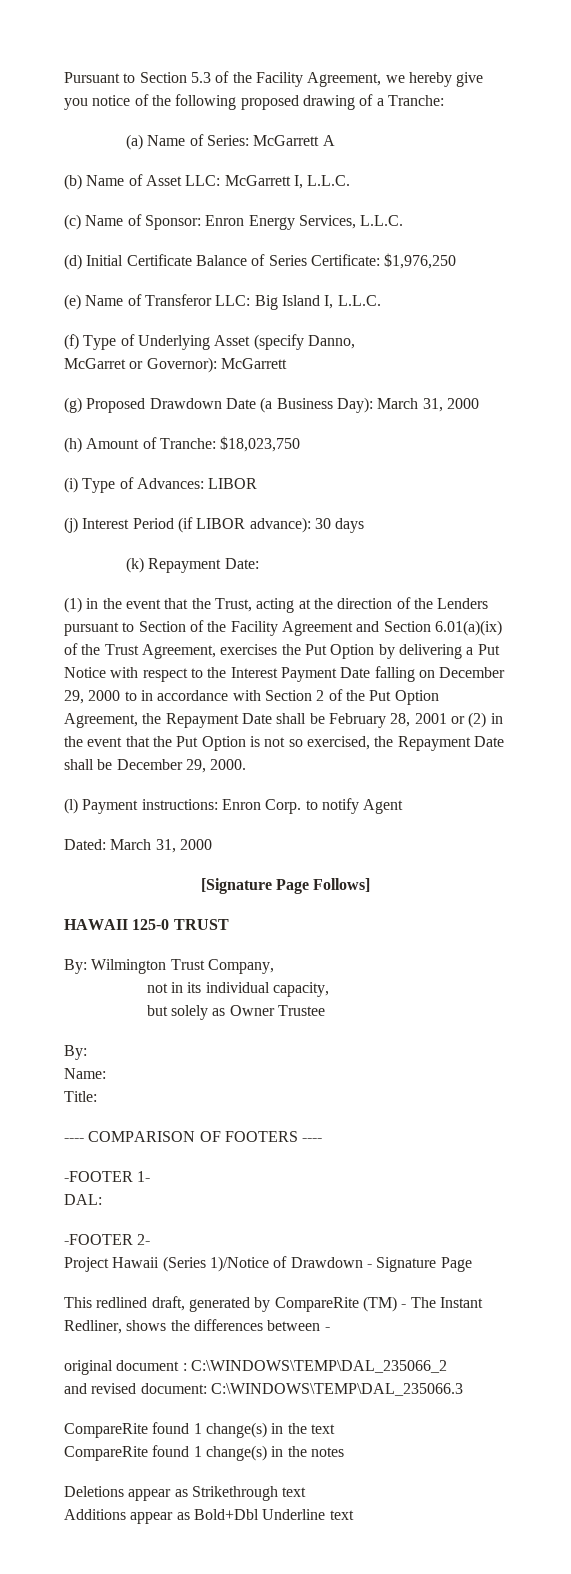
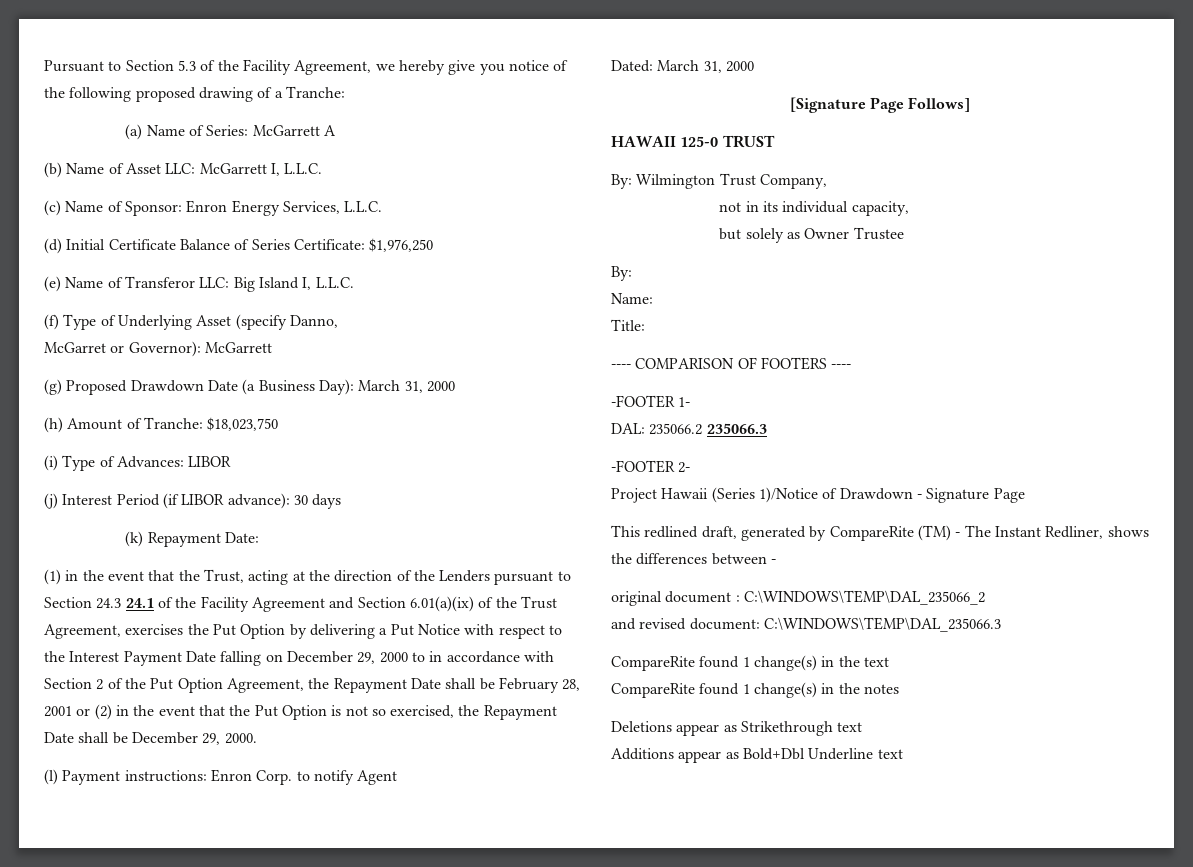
(186, 626) none -> [96,598,154,609] 24.3 24.1
(102, 1199) none -> [649,423,767,435] 235066.2 235066.3

